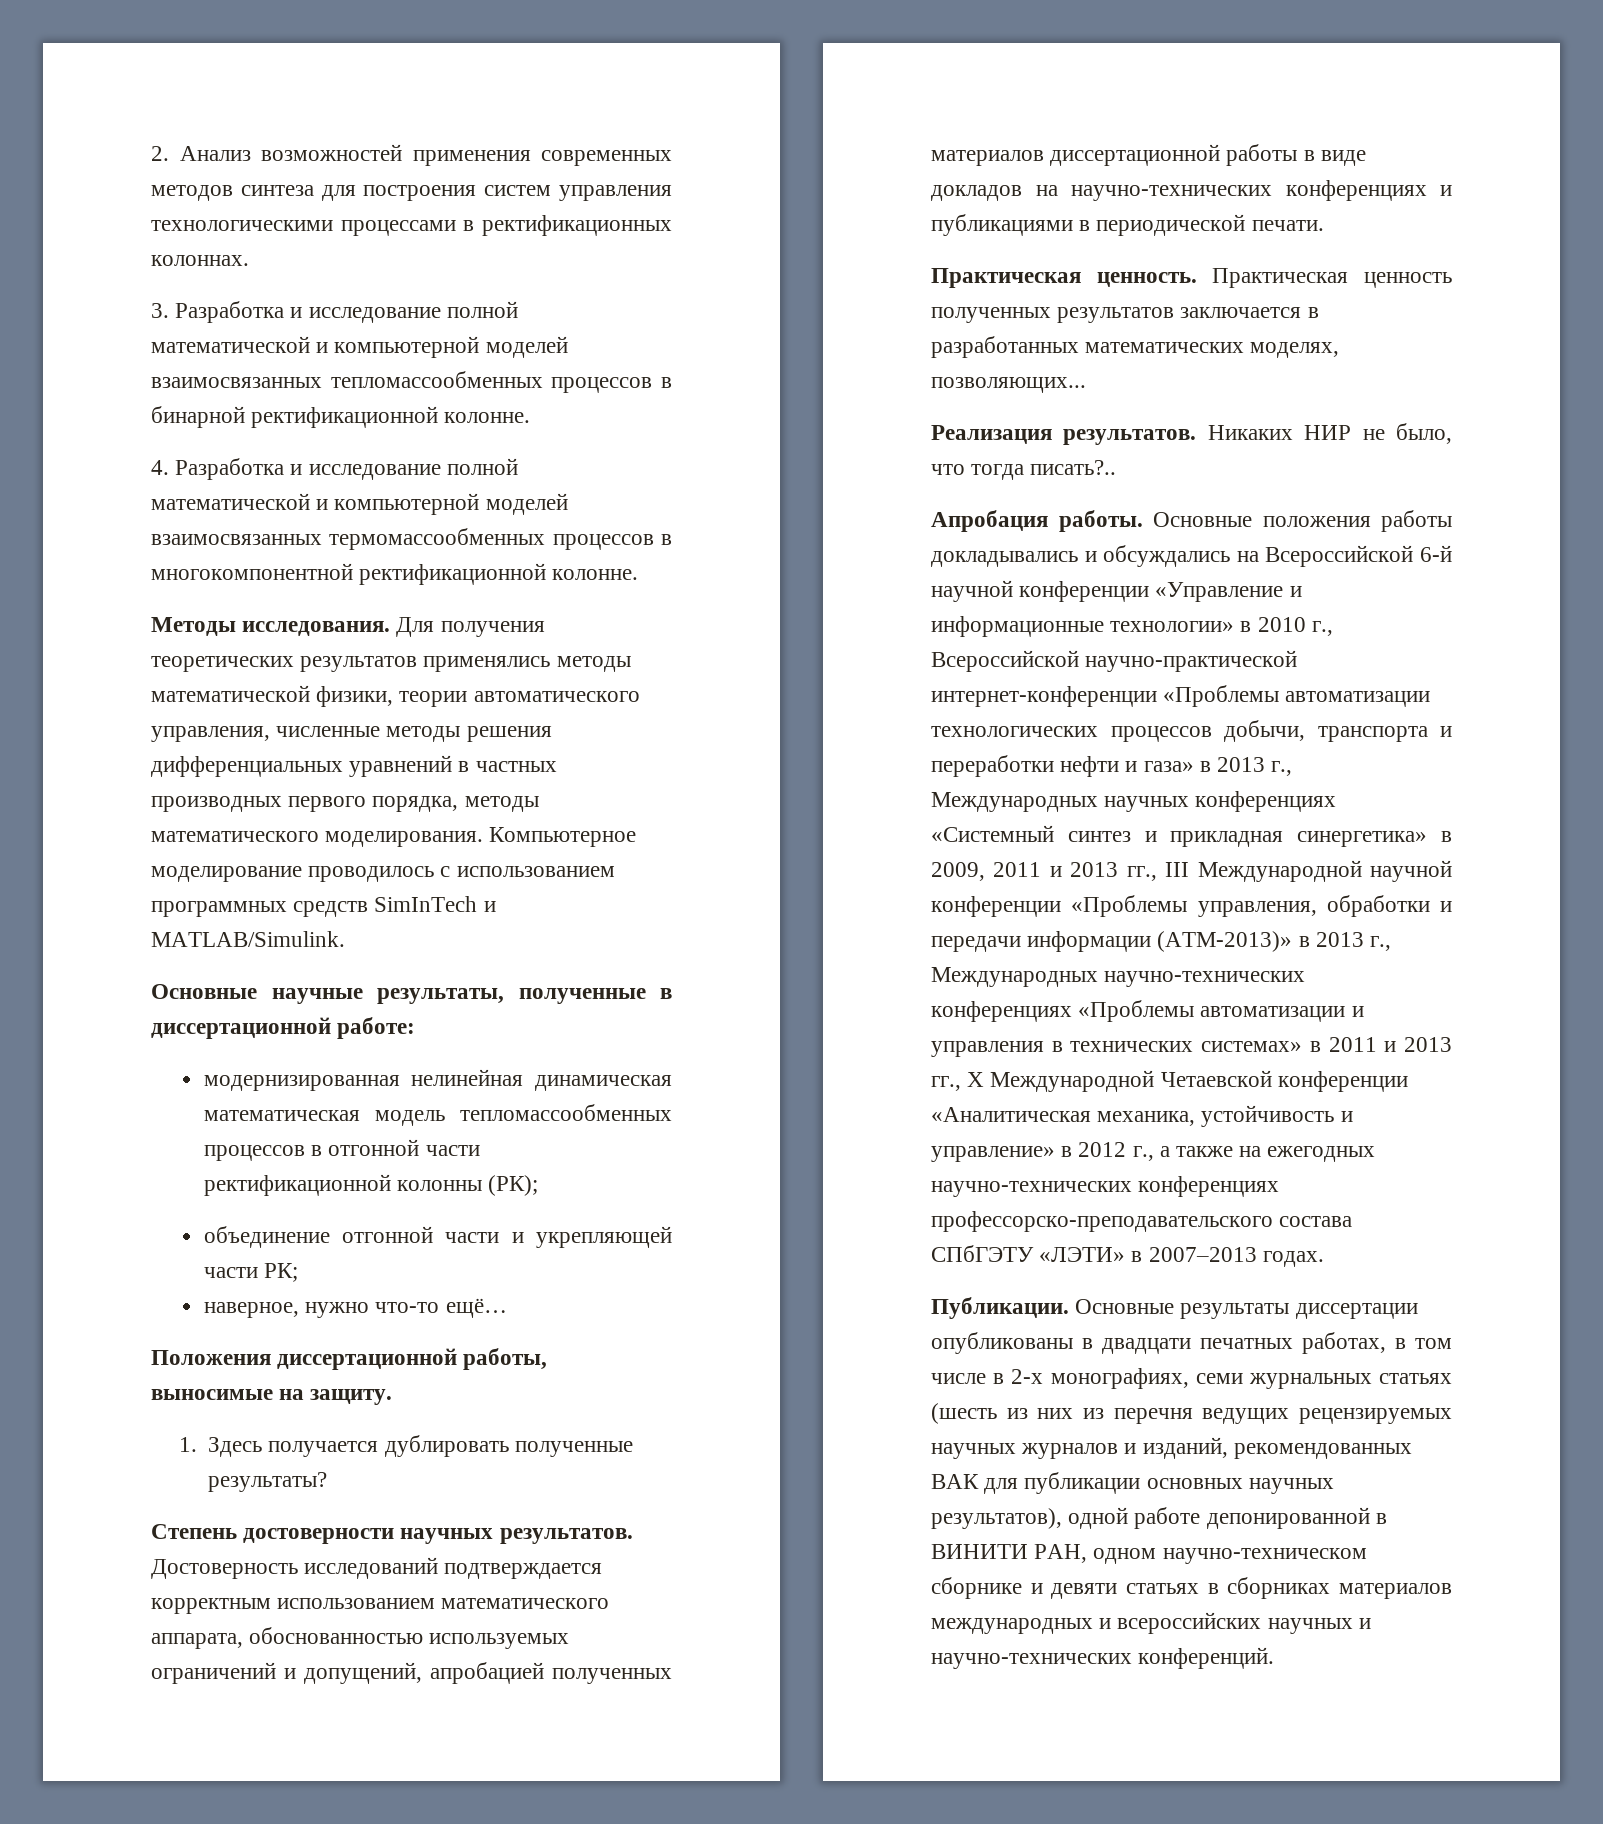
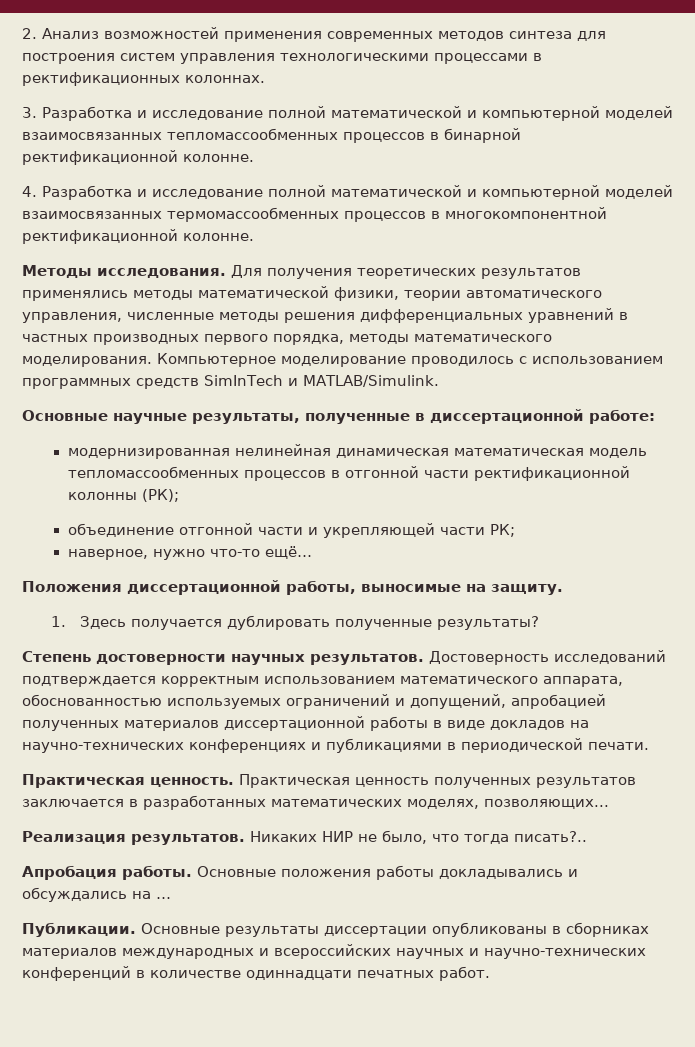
[1265,545,1452,567] [931,580,1302,602] [931,616,1333,637] [931,650,1298,672] [931,685,1431,707] [931,720,1452,742] [931,755,1293,777] [931,791,1337,812] [931,825,1452,847] [931,860,1452,882] [931,895,1452,917] [931,931,1392,952] [931,967,1306,987] [931,1000,1364,1022] [931,1037,1452,1057] [931,1070,1408,1092] [931,1105,1353,1127] [931,1142,1376,1162] [931,1176,1280,1197] [931,1211,1353,1232] [931,1245,1324,1267] Всероссийской 6-й научной конференции «Управление и информационные технологии» в 2010 г., Всероссийской научно-практической интернет-конференции «Проблемы автоматизации технологических процессов добычи, транспорта и переработки нефти и газа» в 2013 г., Международных научных конференциях «Системный синтез и прикладная синергетика» в 2009, 2011 и 2013 гг., III Международной научной конференции «Проблемы управления, обработки и передачи информации (АТМ-2013)» в 2013 г., Международных научно-технических конференциях «Проблемы автоматизации и управления в технических системах» в 2011 и 2013 гг., X Международной Четаевской конференции «Аналитическая механика, устойчивость и управление» в 2012 г., а также на ежегодных научно-технических конференциях профессорско-преподавательского состава СПбГЭТУ «ЛЭТИ» в 2007–2013 годах. -> [156,897,171,899] …
[1102,1332,1452,1354] [931,1368,1452,1389] [931,1403,1452,1424] [931,1437,1412,1459] [931,1472,1334,1494] [931,1507,1387,1529] [931,1544,1367,1564] [931,1577,1219,1599] двадцати печатных работах, в том числе в 2-х монографиях, семи журнальных статьях (шесть из них из перечня ведущих рецензируемых научных журналов и изданий, рекомендованных ВАК для публикации основных научных результатов), одной работе депонированной в ВИНИТИ РАН, одном научно-техническом сборнике и девяти статьях в -> (561, 930) none
[1138,1647,1275,1669] конференций. -> [22,966,490,981] конференций в количестве одиннадцати печатных работ.

